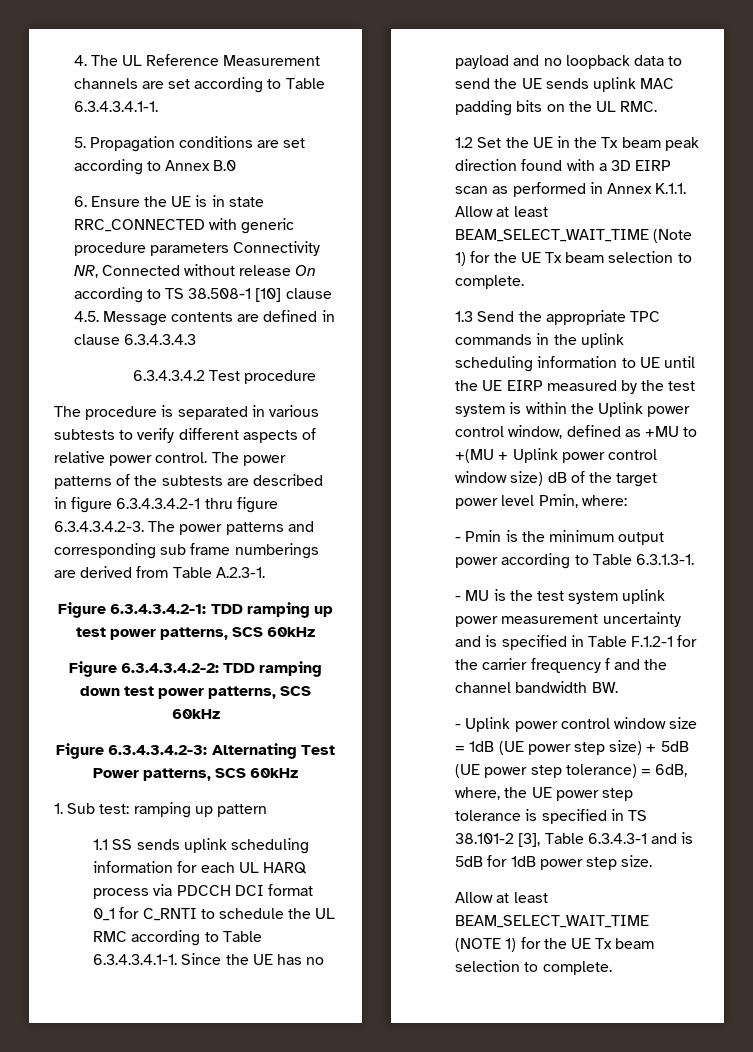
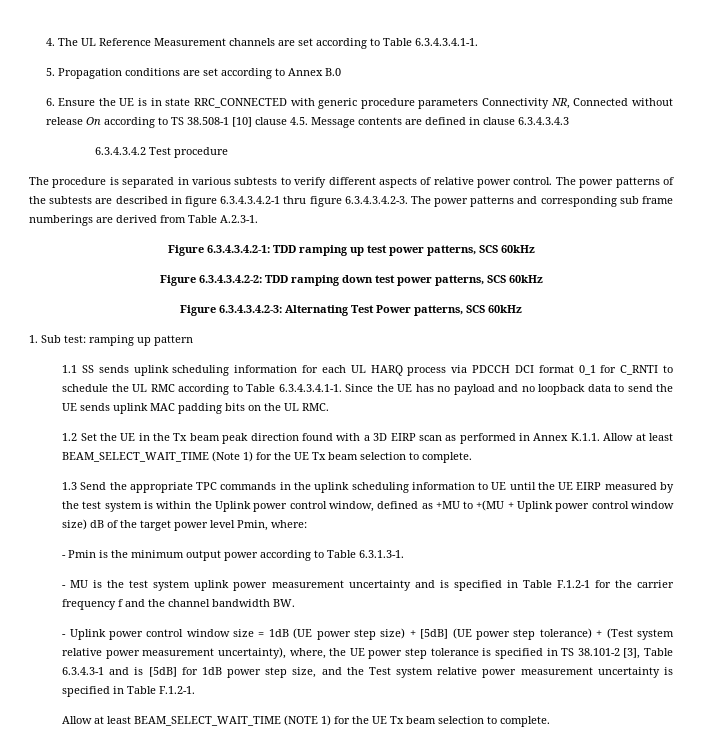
[660,741,689,752] 5dB -> [420,629,449,639] [5dB]
[641,764,688,777] = 6dB, -> [596,628,674,640] [62,647,286,659] + (Test system relative power measurement uncertainty),
[455,856,484,867] 5dB -> [148,667,177,677] [5dB]
[621,855,653,867] size. -> [292,667,673,678] [62,686,196,697] size, and the Test system relative power measurement uncertainty is specified in Table F.1.2-1.

